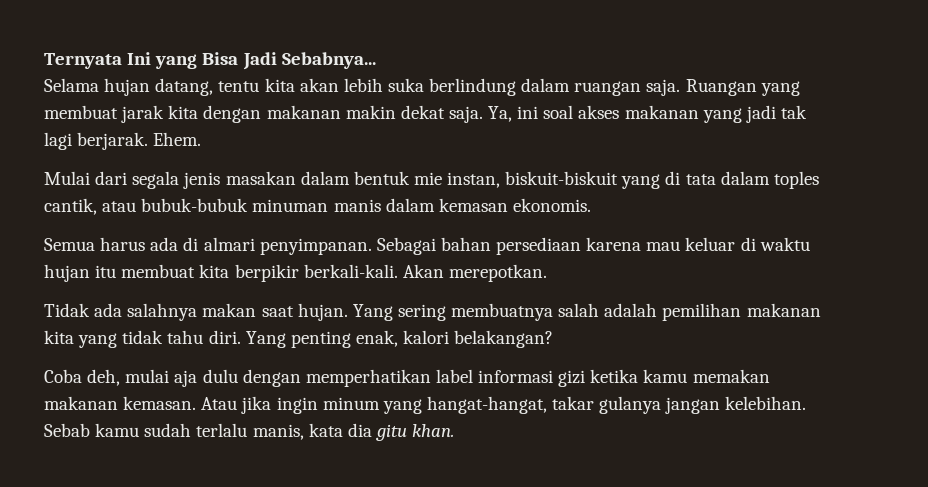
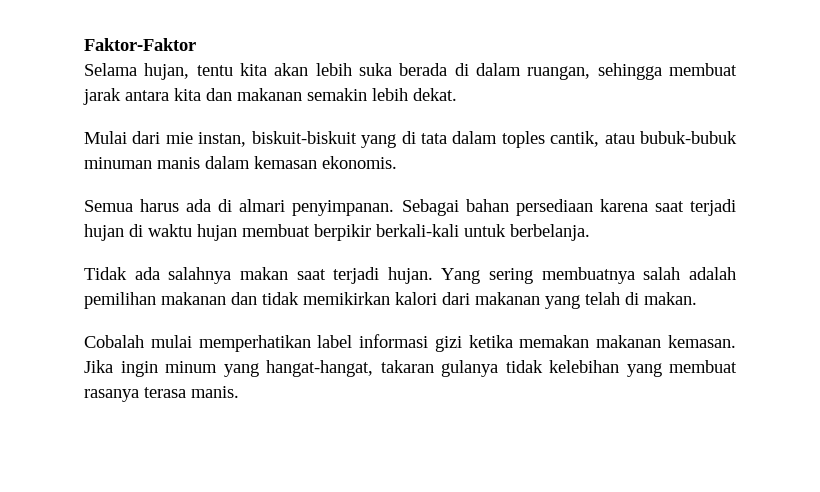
[44,52,376,70] Ternyata Ini yang Bisa Jadi Sebabnya... -> [84,38,196,51] Faktor-Faktor
[104,78,214,96] hujan datang, -> [144,63,190,80] hujan,
[429,78,800,96] [44,105,807,123] [44,132,202,150] [44,171,410,189] berlindung dalam ruangan saja. Ruangan yang membuat jarak kita dengan makanan makin dekat saja. Ya, ini soal akses makanan yang jadi tak lagi berjarak. Ehem. // Mulai dari segala jenis masakan dalam bentuk -> [399,63,737,80] [83,88,457,105] [84,131,161,144] berada di dalam ruangan, sehingga membuat jarak antara kita dan makanan semakin lebih dekat. // Mulai dari
[646,237,810,251] [44,264,547,282] mau keluar di waktu hujan itu membuat kita berpikir berkali-kali. Akan merepotkan. -> [654,199,736,216] [84,224,590,241] saat terjadi hujan di waktu hujan membuat berpikir berkali-kali untuk berbelanja.
(294, 311) none -> [333,267,380,284] terjadi
[44,330,554,348] [44,369,301,387] kita yang tidak tahu diri. Yang penting enak, kalori belakangan? // Coba deh, mulai aja dulu dengan -> [231,292,697,309] [84,335,192,348] dan tidak memikirkan kalori dari makanan yang telah di makan. // Cobalah mulai
[643,369,688,383] kamu -> (513, 341) none
[201,396,272,414] Atau jika -> [84,360,113,373] Jika
[552,396,807,414] [44,423,455,441] takar gulanya jangan kelebihan. Sebab kamu sudah terlalu manis, kata dia gitu khan. -> [380,360,737,377] [84,386,239,402] takaran gulanya tidak kelebihan yang membuat rasanya terasa manis.

